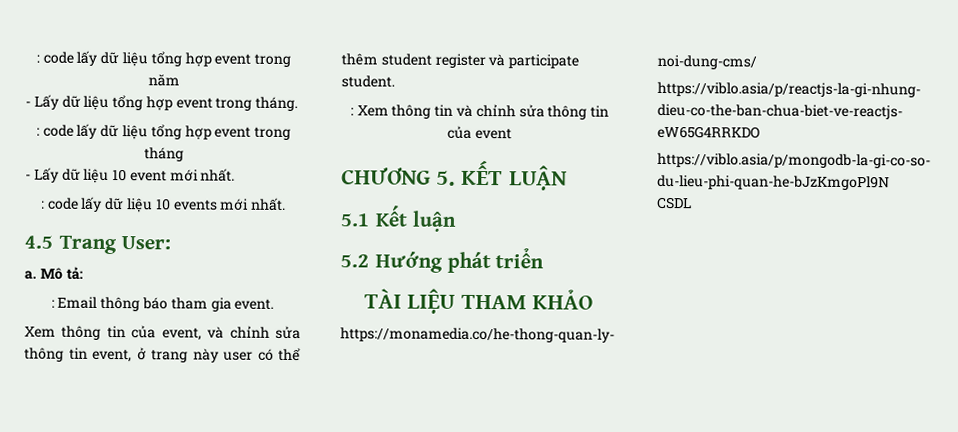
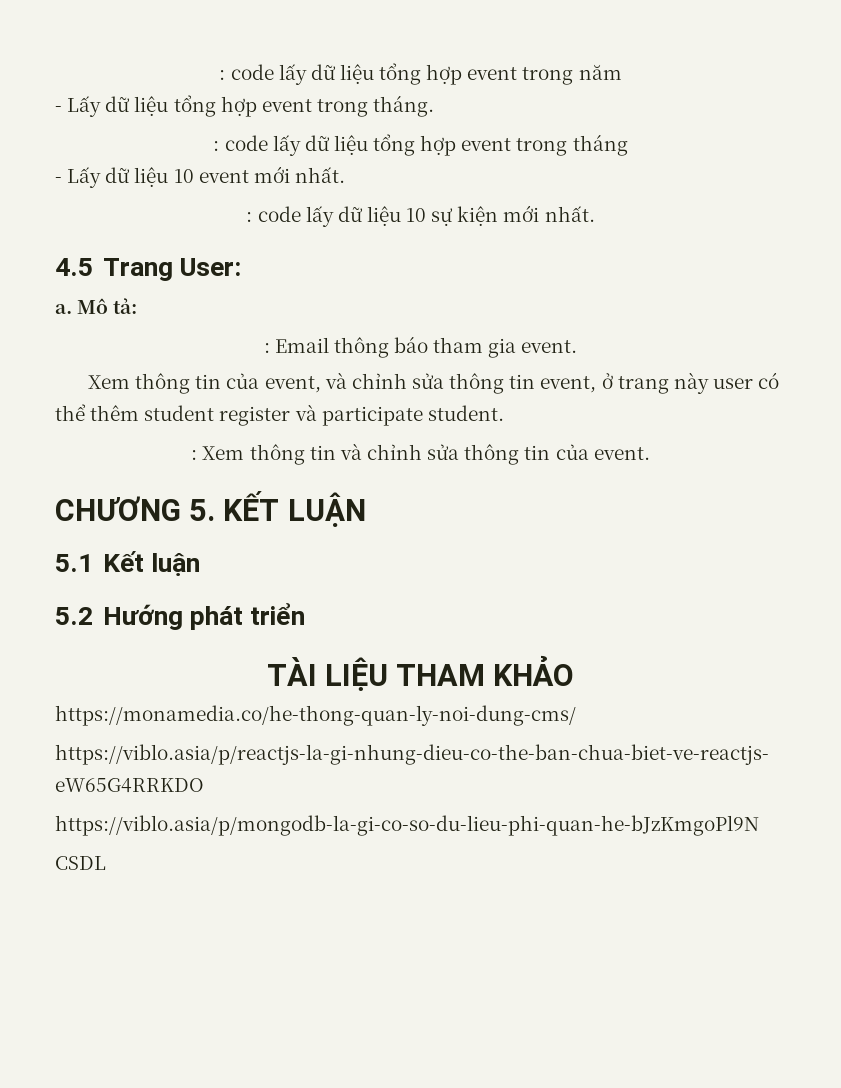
[173,199,218,211] events -> [431,206,499,226] sự kiện
[474,127,512,140] event -> [593,447,650,460] event.

